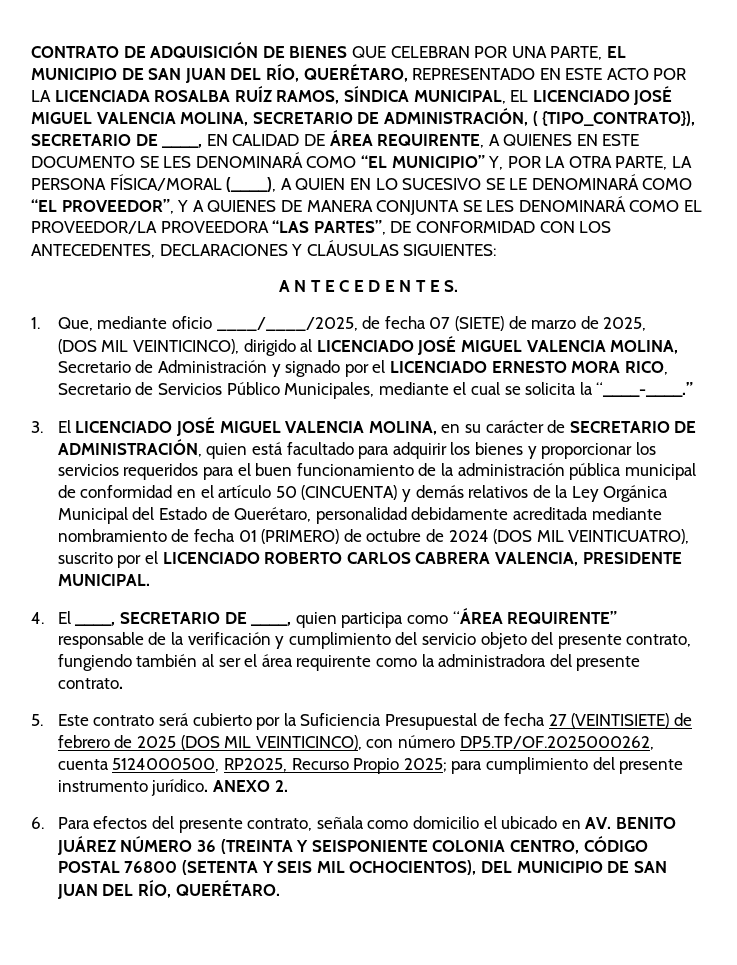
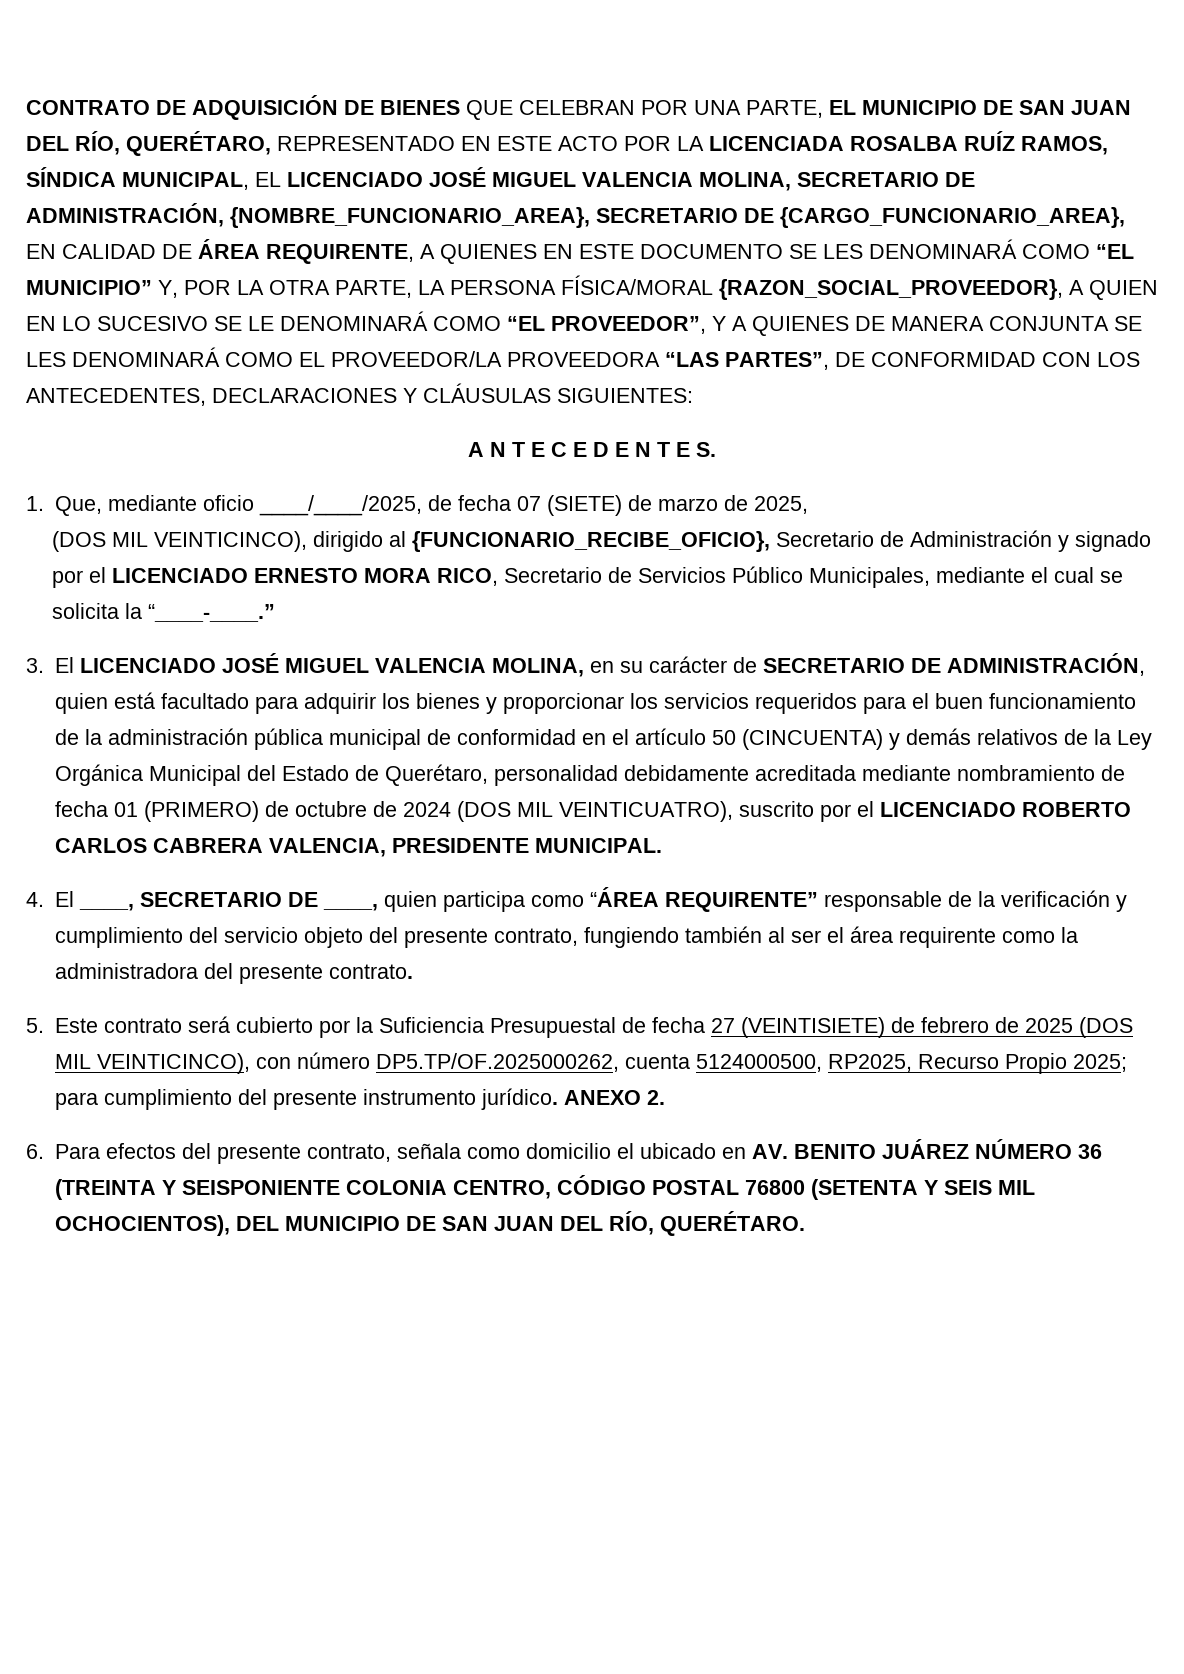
[532,111,696,126] [31,134,203,148] ( {TIPO_CONTRATO}), SECRETARIO DE ____, -> [230,207,1125,228] {NOMBRE_FUNCIONARIO_AREA}, SECRETARIO DE {CARGO_FUNCIONARIO_AREA},
[226,177,277,192] (____), -> [719,279,1063,300] {RAZON_SOCIAL_PROVEEDOR},
[316,336,679,355] LICENCIADO JOSÉ MIGUEL VALENCIA MOLINA, -> [411,531,770,552] {FUNCIONARIO_RECIBE_OFICIO},

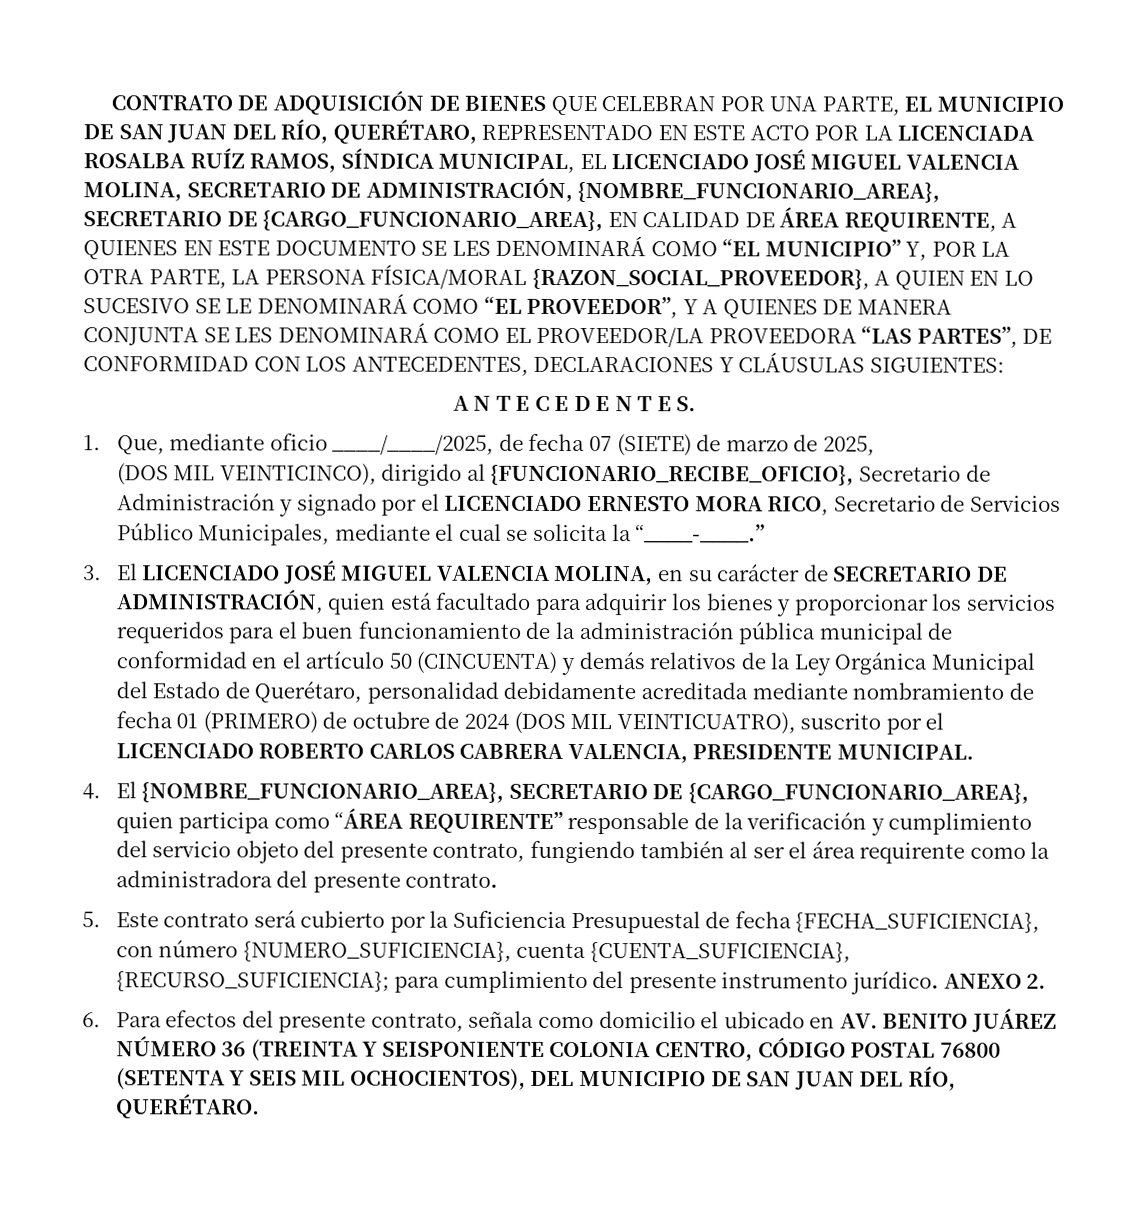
[78,892,378,911] ____, SECRETARIO DE ____, -> [141,782,1029,804] {NOMBRE_FUNCIONARIO_AREA}, SECRETARIO DE {CARGO_FUNCIONARIO_AREA},
[710,1017,1133,1038] [54,1052,1127,1074] 27 (VEINTISIETE) de febrero de 2025 (DOS MIL VEINTICINCO), con número DP5.TP/OF.2025000262, cuenta 5124000500, RP2025, Recurso Propio 2025; -> [795,912,1041,933] [115,939,851,963] [115,971,390,992] {FECHA_SUFICIENCIA}, con número {NUMERO_SUFICIENCIA}, cuenta {CUENTA_SUFICIENCIA}, {RECURSO_SUFICIENCIA};

